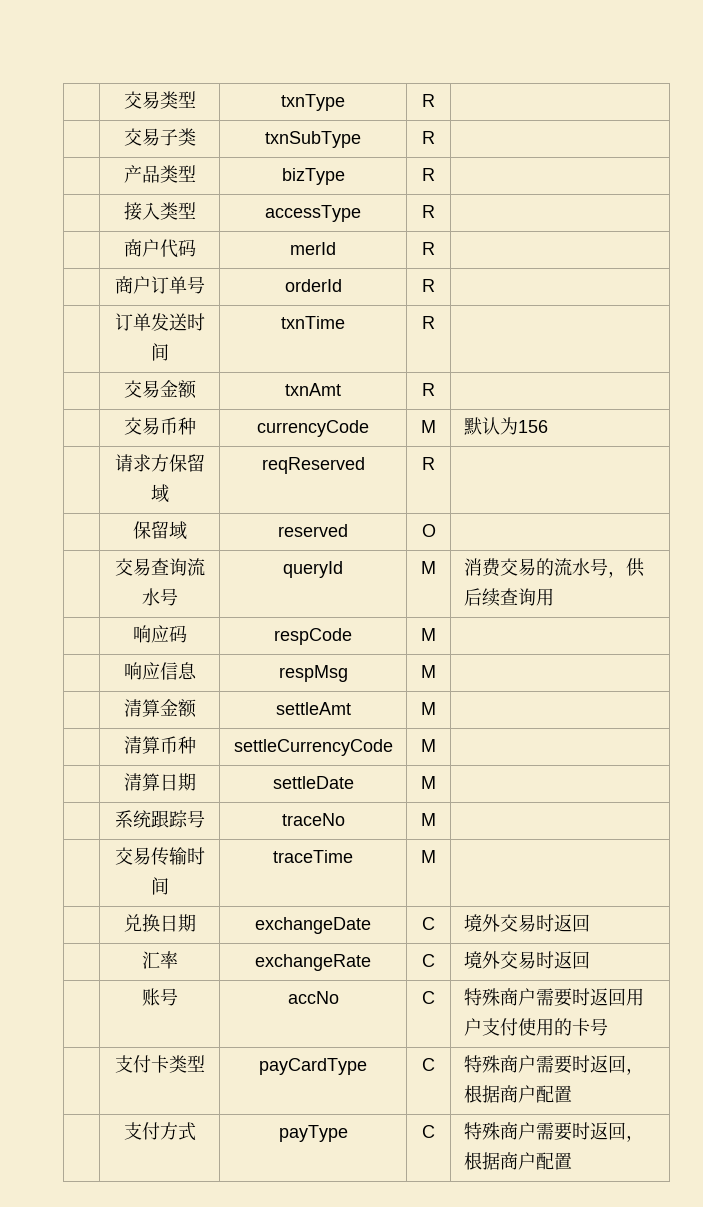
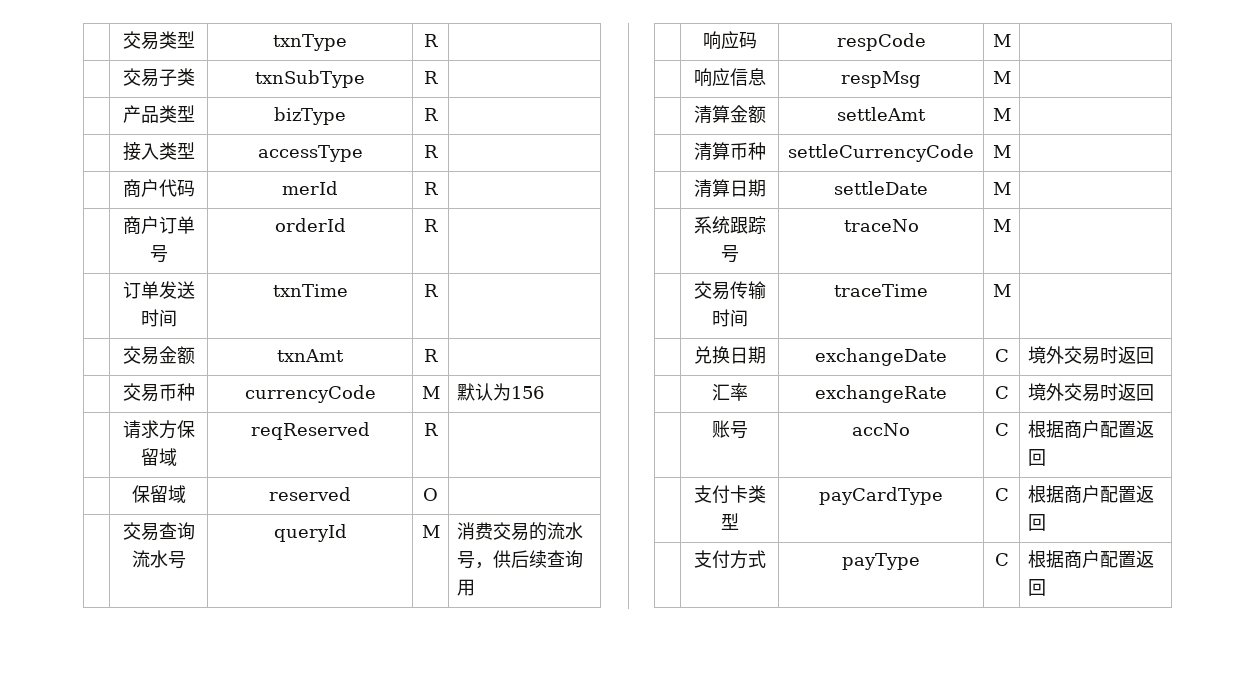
[463,988,644,1007] [463,1018,608,1036] 特殊商户需要时返回用户支付使用的卡号 -> [1027,420,1154,438] [1027,449,1046,466] 根据商户配置返回
[463,1055,644,1075] [463,1085,572,1103] 特殊商户需要时返回，根据商户配置 -> [1027,485,1154,503] [1027,514,1046,531] 根据商户配置返回
[463,1122,644,1142] [463,1152,572,1170] 特殊商户需要时返回，根据商户配置 -> [1027,550,1154,568] [1027,579,1046,596] 根据商户配置返回

